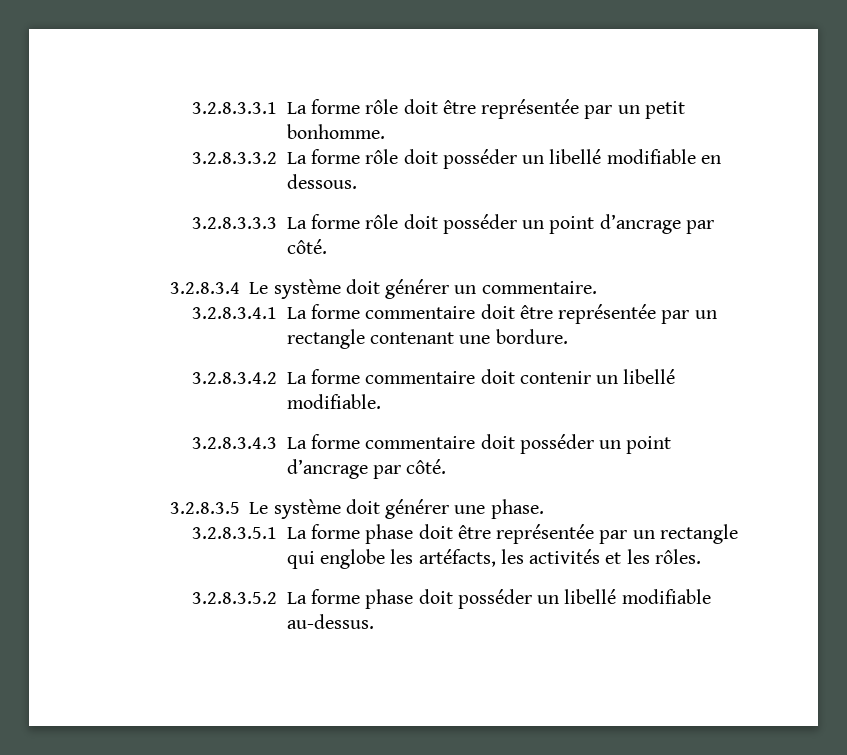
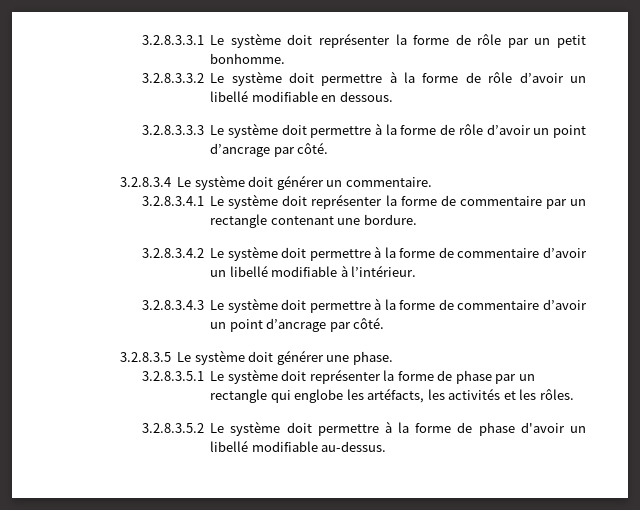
[286,99,580,119] La forme rôle doit être représentée -> [210,33,502,48] Le système doit représenter la forme de rôle
[286,149,517,169] La forme rôle doit posséder -> [210,71,564,86] Le système doit permettre à la forme de rôle d’avoir
[286,214,517,234] La forme rôle doit posséder -> [210,123,531,138] Le système doit permettre à la forme de rôle d’avoir
[286,304,657,324] La forme commentaire doit être représentée -> [210,194,542,209] Le système doit représenter la forme de commentaire
[286,369,676,384] [286,394,381,409] [192,434,594,454] La forme commentaire doit contenir un libellé modifiable. // 3.2.8.3.4.3 La forme commentaire doit posséder -> [210,246,587,261] [210,265,417,277] [141,298,587,313] Le système doit permettre à la forme de commentaire d’avoir un libellé modifiable à l’intérieur. // 3.2.8.3.4.3 Le système doit permettre à la forme de commentaire d’avoir
[286,524,595,544] La forme phase doit être représentée -> [210,369,492,384] Le système doit représenter la forme de phase
[286,589,532,609] La forme phase doit posséder -> [210,421,565,436] Le système doit permettre à la forme de phase d'avoir

